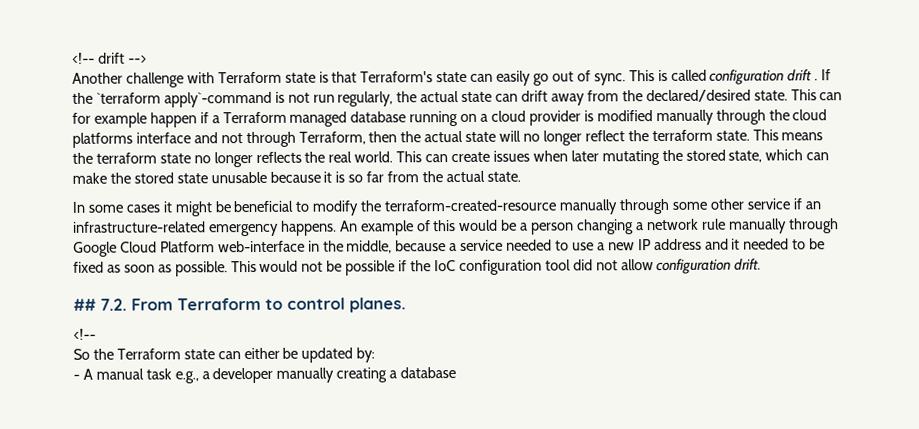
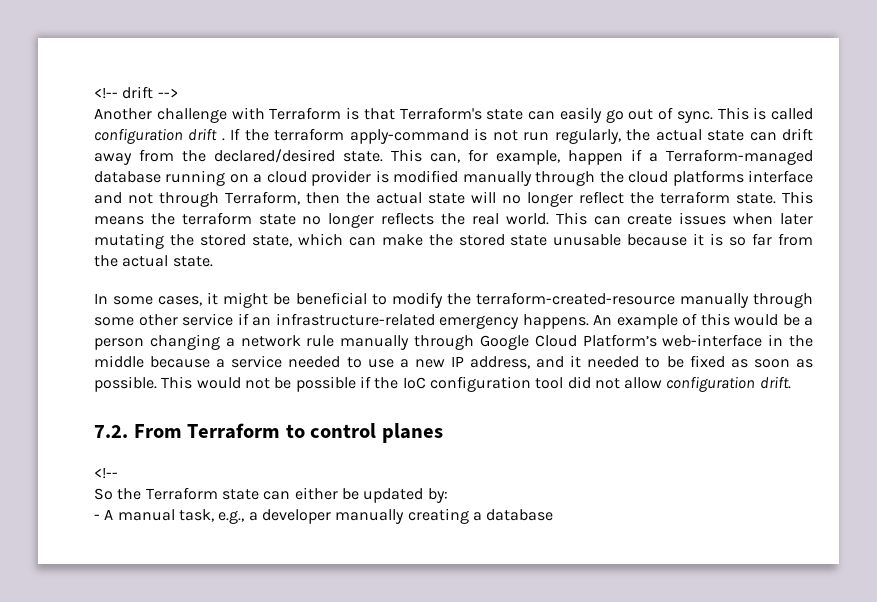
[284,72,316,83] state -> (342, 113) none
[95,91,272,108] `terraform apply`-command -> [274,128,469,144] terraform apply-command
[819,92,843,101] [72,112,147,128] can for example -> [430,149,560,165] can, for example,
[222,111,348,127] Terraform managed -> [666,149,813,165] Terraform-managed
[125,204,160,213] cases -> [158,296,203,306] cases,
[159,241,215,253] Platform -> [582,334,657,347] Platform’s
[346,240,393,254] middle, -> [94,355,144,368] middle
[653,238,702,251] address -> [470,356,531,369] address,
[73,298,96,311] ## -> (791, 382) none
[349,297,406,313] planes. -> [381,423,443,443] planes
[145,368,172,380] task -> [178,509,214,522] task,

